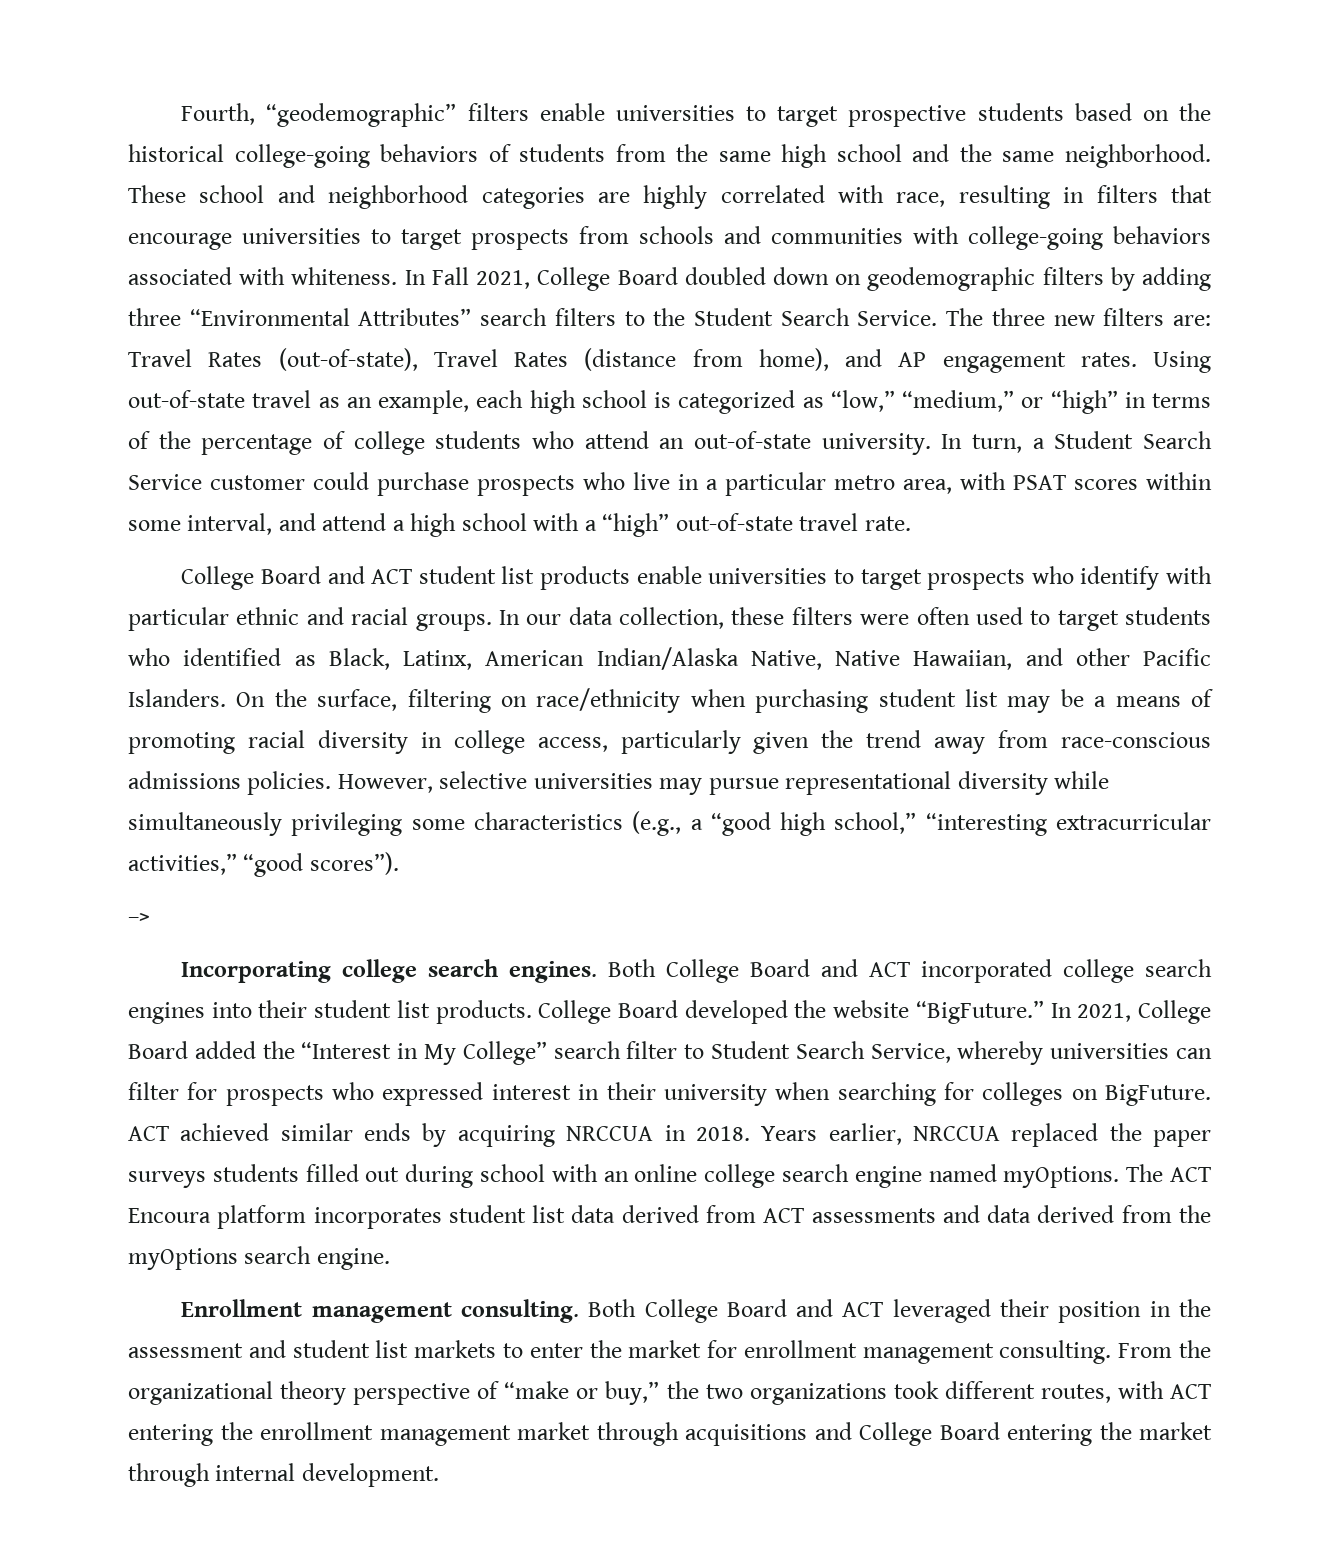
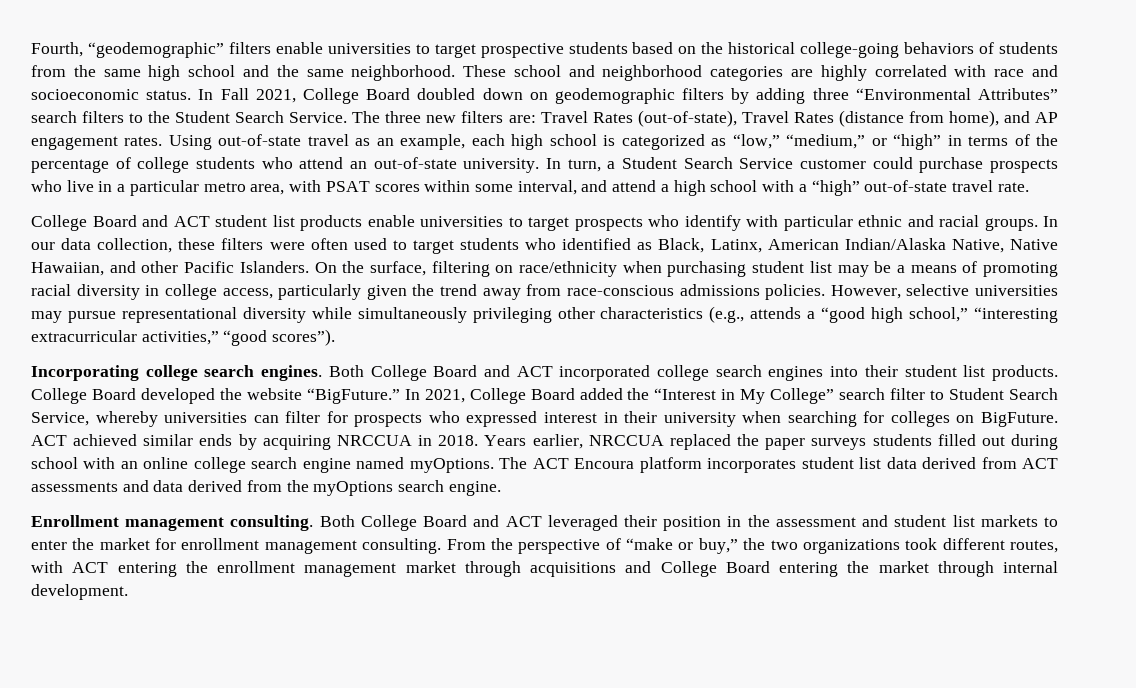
[896,185,1212,209] [128,226,1211,250] [128,267,398,285] race, resulting in filters that encourage universities to target prospects from schools and communities with college-going behaviors associated with whiteness. -> [994,65,1058,77] [31,89,192,100] race and socioeconomic status.
[411,819,465,830] some -> [557,307,595,319] other
(682, 823) none -> [750,307,802,319] attends
[128,913,150,924] // –> -> (336, 337) none
[128,1381,347,1405] organizational theory -> (513, 544) none

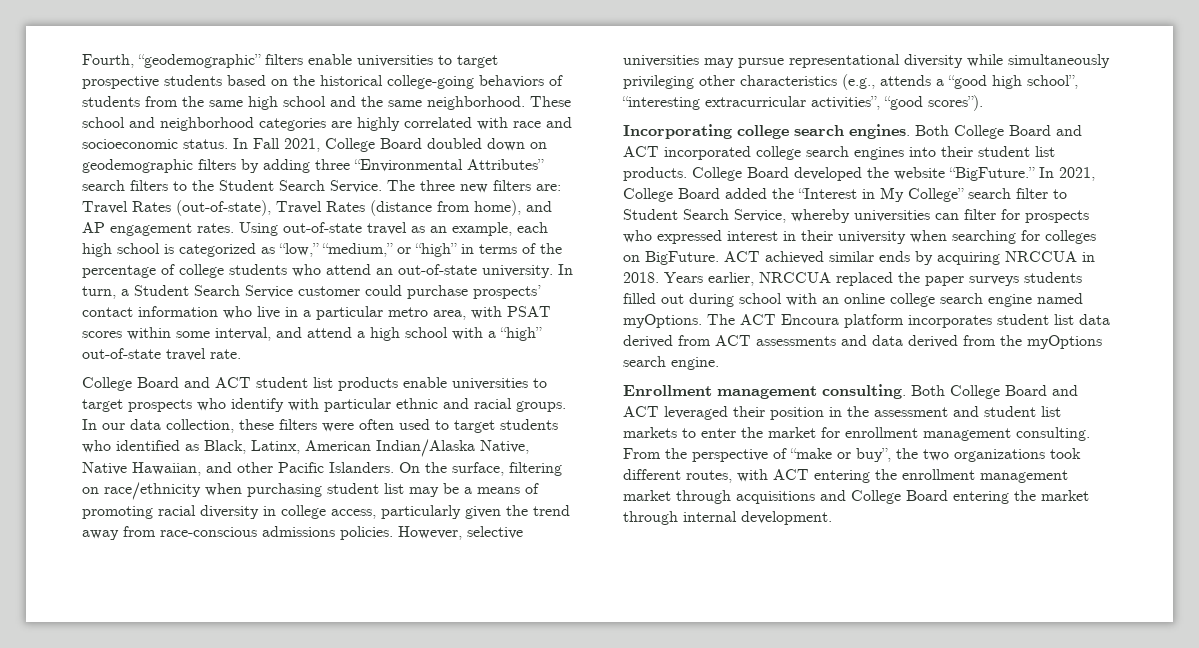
[989,159,1058,173] prospects -> [473,285,541,299] [82,306,218,317] prospects’ contact information
[909,307,969,322] school,” -> [1027,75,1078,89] school”,
[141,331,219,345] activities,” -> [811,96,880,110] activities”,
[698,538,738,554] buy,” -> [856,448,891,462] buy”,

